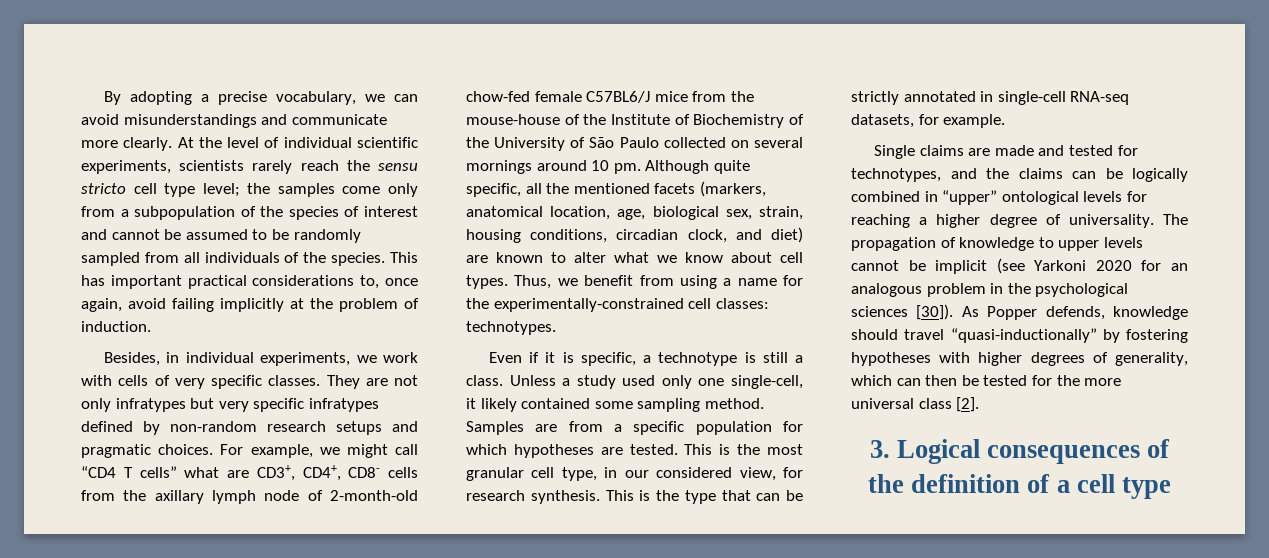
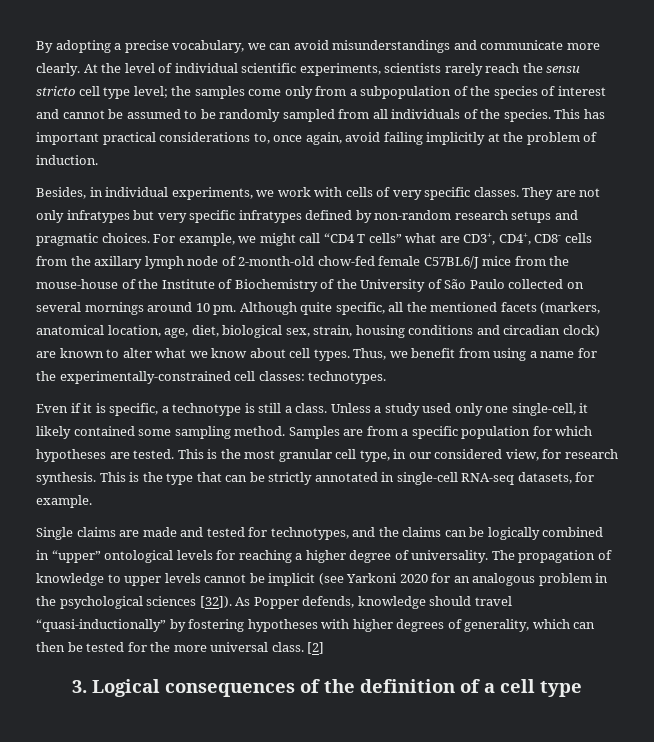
(646, 214) none -> [191,325,219,337] diet,
[530,227,803,243] conditions, circadian clock, and diet) -> [408,325,600,337] conditions and circadian clock)
[916,304,954,320] [30]). -> [199,596,232,608] [32]).
[918,397,980,412] class [2]. -> [271,642,325,654] class. [2]

